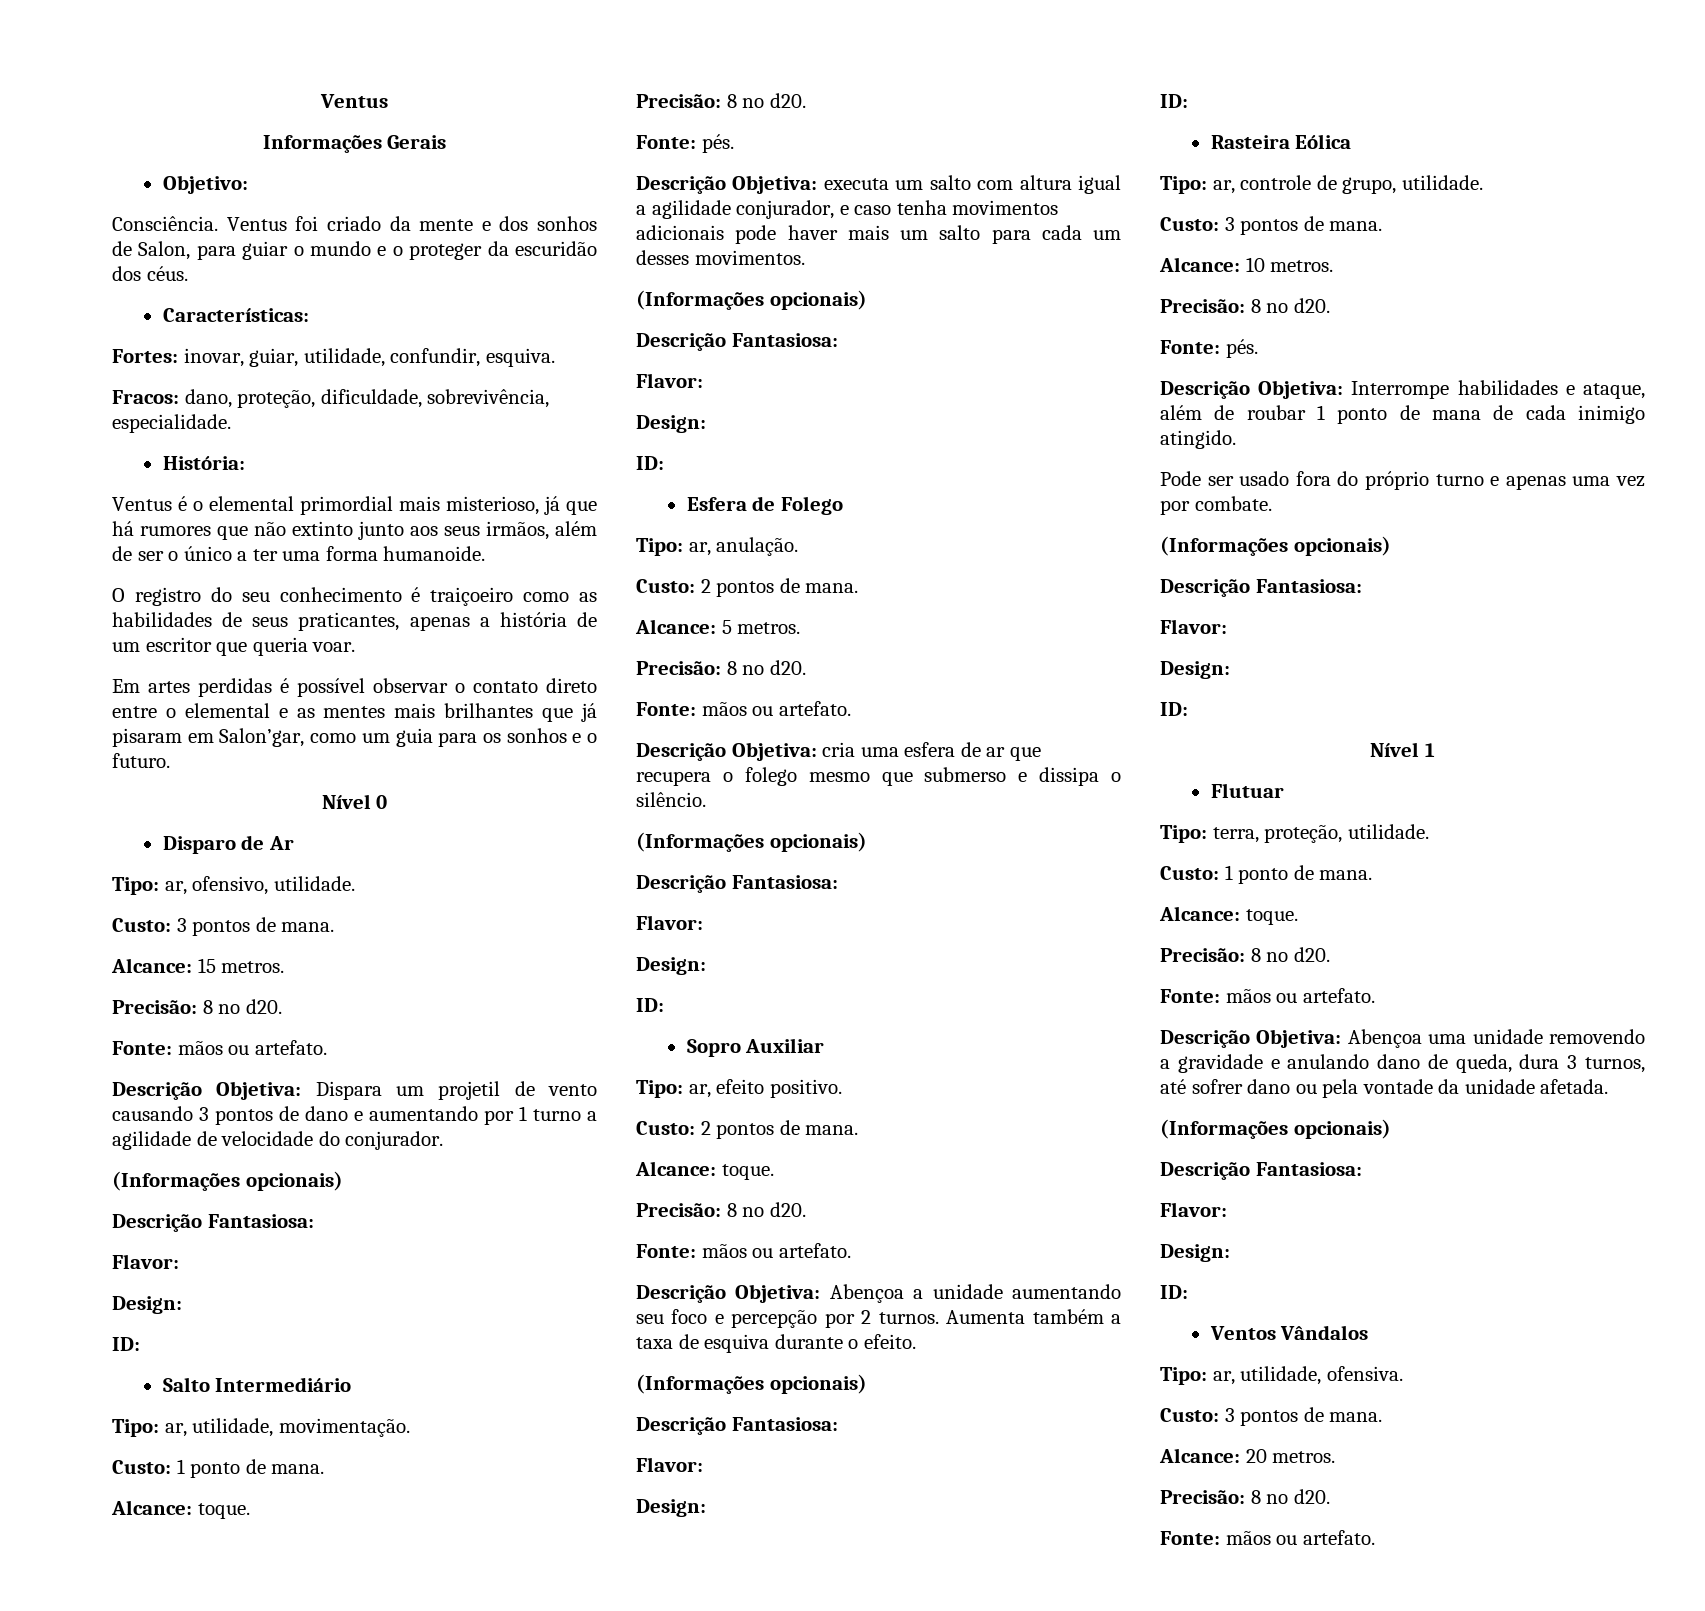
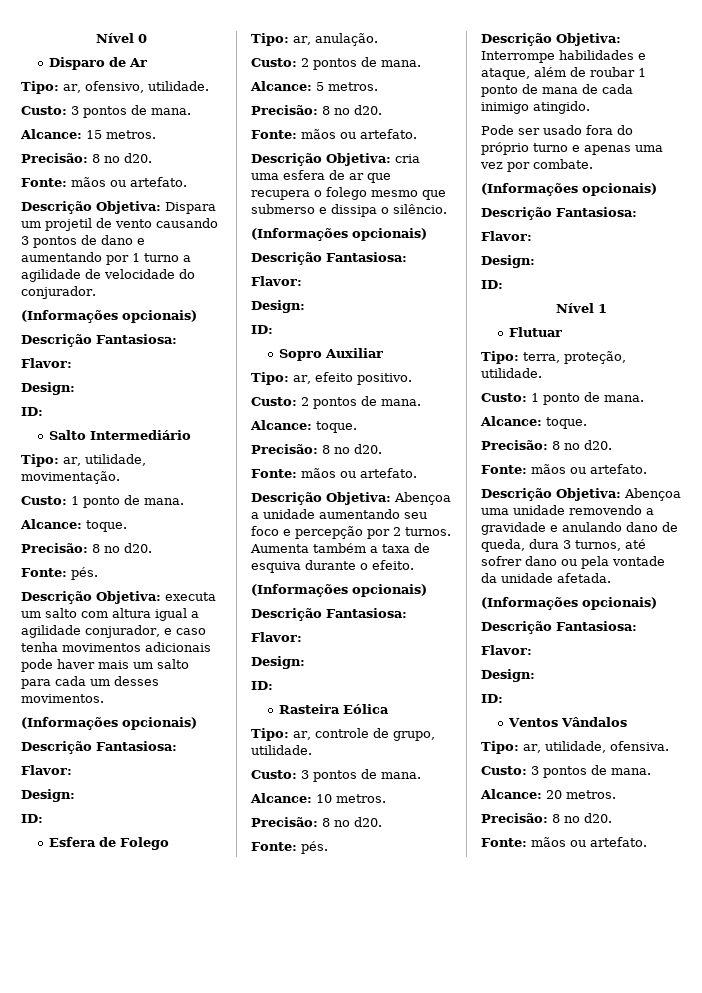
[320,94,388,108] [262,135,447,153] [162,175,248,194] [112,216,597,231] [112,241,597,260] [112,266,188,281] [162,308,309,322] [112,348,555,367] [112,389,550,408] [112,414,231,433] [162,456,245,470] [112,496,597,515] [112,521,597,540] [112,546,486,561] [112,587,597,606] [112,612,598,631] [112,637,356,656] [112,678,597,697] [112,703,598,722] [112,728,597,747] [112,753,170,768] Ventus // Informações Gerais // Objetivo: // Consciência. Ventus foi criado da mente e dos sonhos de Salon, para guiar o mundo e o proteger da escuridão dos céus. // Características: // Fortes: inovar, guiar, utilidade, confundir, esquiva. // Fracos: dano, proteção, dificuldade, sobrevivência, especialidade. // História: // Ventus é o elemental primordial mais misterioso, já que há rumores que não extinto junto aos seus irmãos, além de ser o único a ter uma forma humanoide. // O registro do seu conhecimento é traiçoeiro como as habilidades de seus praticantes, apenas a história de um escritor que queria voar. // Em artes perdidas é possível observar o contato direto entre o elemental e as mentes mais brilhantes que já pisaram em Salon’gar, como um guia para os sonhos e o futuro. // -> (95, 38) none

